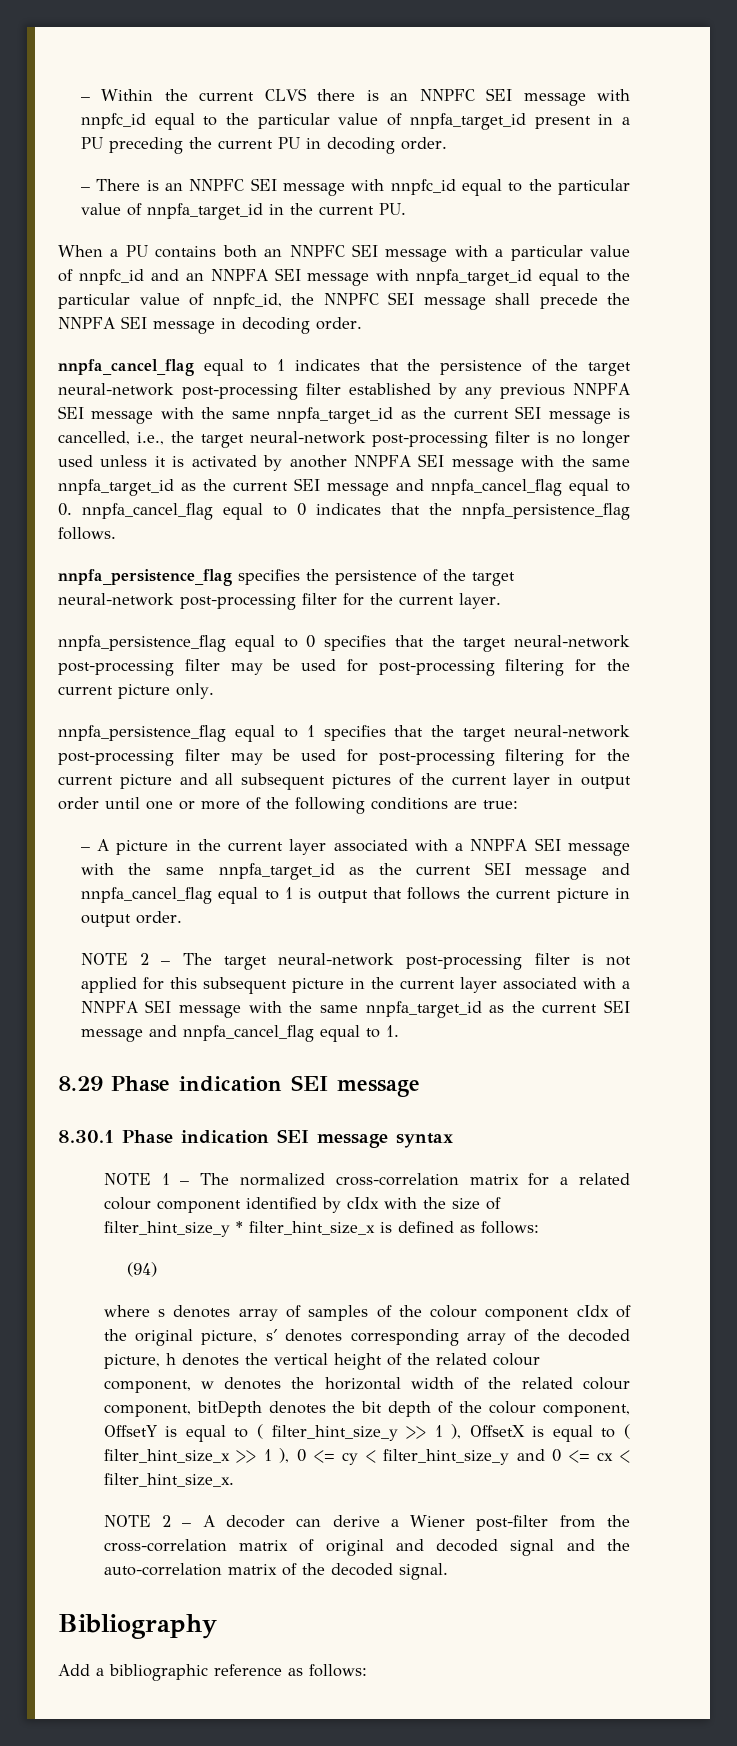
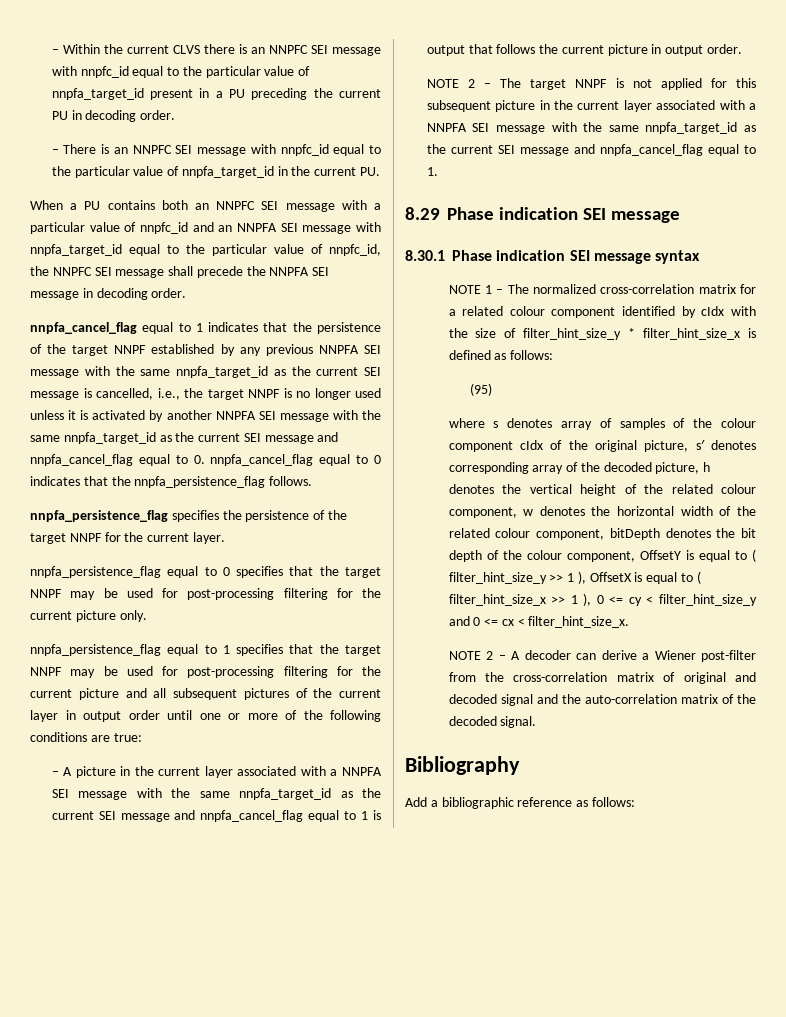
[58,383,342,400] neural-network post-processing filter -> [114,345,147,354] NNPF
[249,431,531,448] neural-network post-processing filter -> [248,389,280,398] NNPF
[58,593,337,610] neural-network post-processing filter -> [69,533,102,542] NNPF
[514,635,630,648] [58,659,220,676] neural-network post-processing filter -> [30,589,62,598] NNPF
[514,725,630,738] [58,749,220,766] neural-network post-processing filter -> [30,667,62,676] NNPF
[278,953,570,970] neural-network post-processing filter -> [575,79,608,88] NNPF
[126,1262,157,1277] (94) -> [470,383,493,396] (95)

